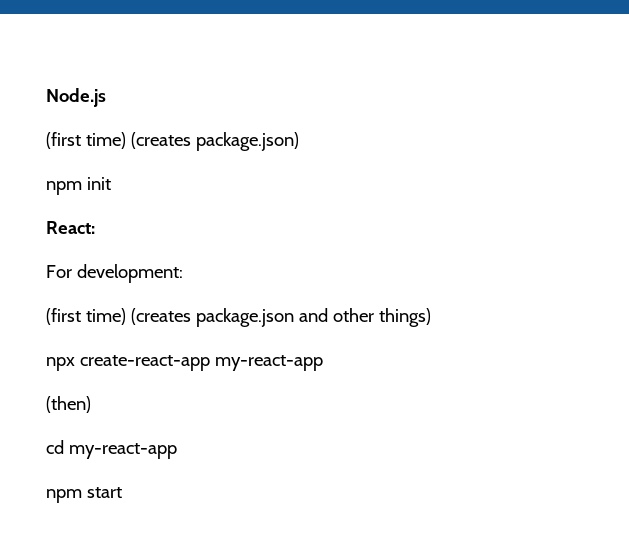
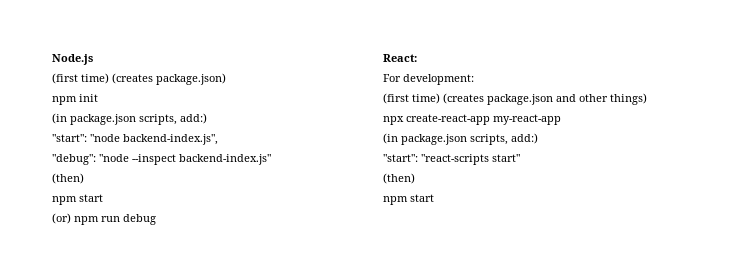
(111, 183) none -> [52,113,207,125] [52,134,218,145] [52,154,271,165] [52,173,84,184] [52,194,103,205] [52,213,156,225] // (in package.json scripts, add:) // "start": "node backend-index.js", // "debug": "node --inspect backend-index.js" // (then) // npm start // (or) npm run debug
[46,396,91,413] [46,440,177,459] // (then) // cd my-react-app -> [383,133,538,145] [383,154,520,165] [383,173,415,184] // (in package.json scripts, add:) // "start": "react-scripts start" // (then)

